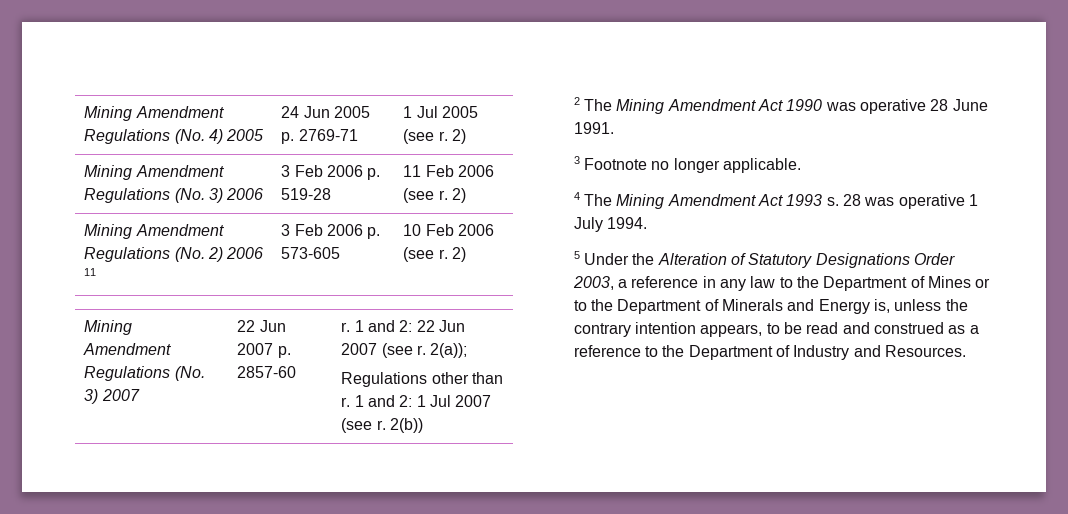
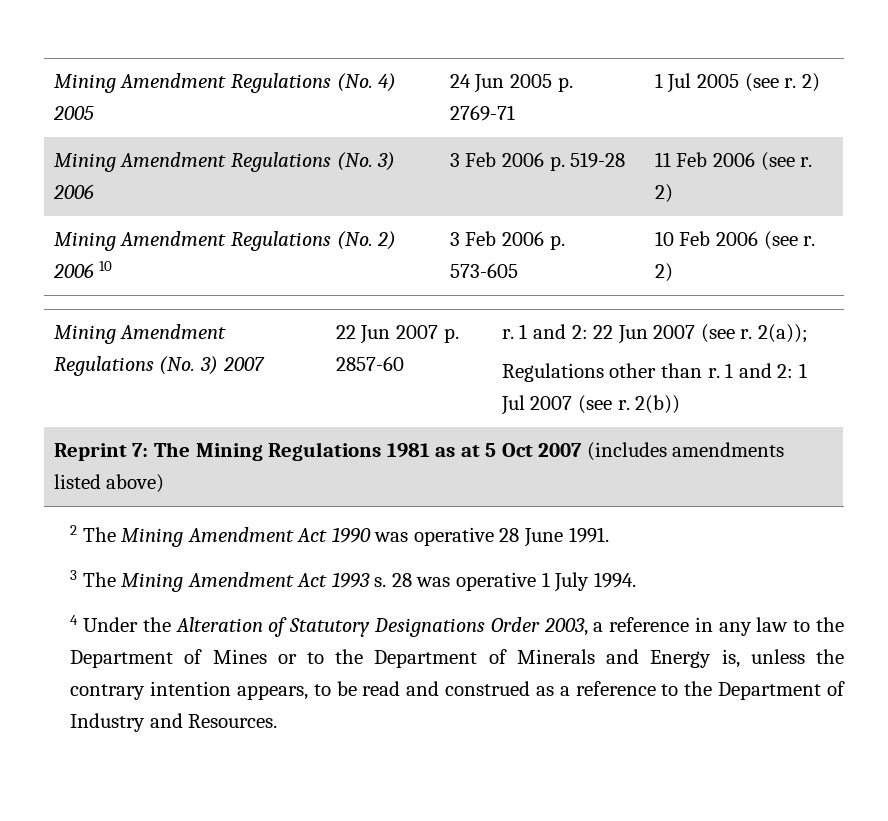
[84,268,97,276] 11 -> [99,261,113,271] 10
(423, 425) none -> [53,442,785,461] [53,474,165,493] // Reprint 7: The Mining Regulations 1981 as at 5 Oct 2007 (includes amendments listed above)
[584,158,802,173] [573,192,580,200] Footnote no longer applicable. // 4 -> (78, 575) none
[573,251,580,259] 5 -> [70,615,79,625] 4

